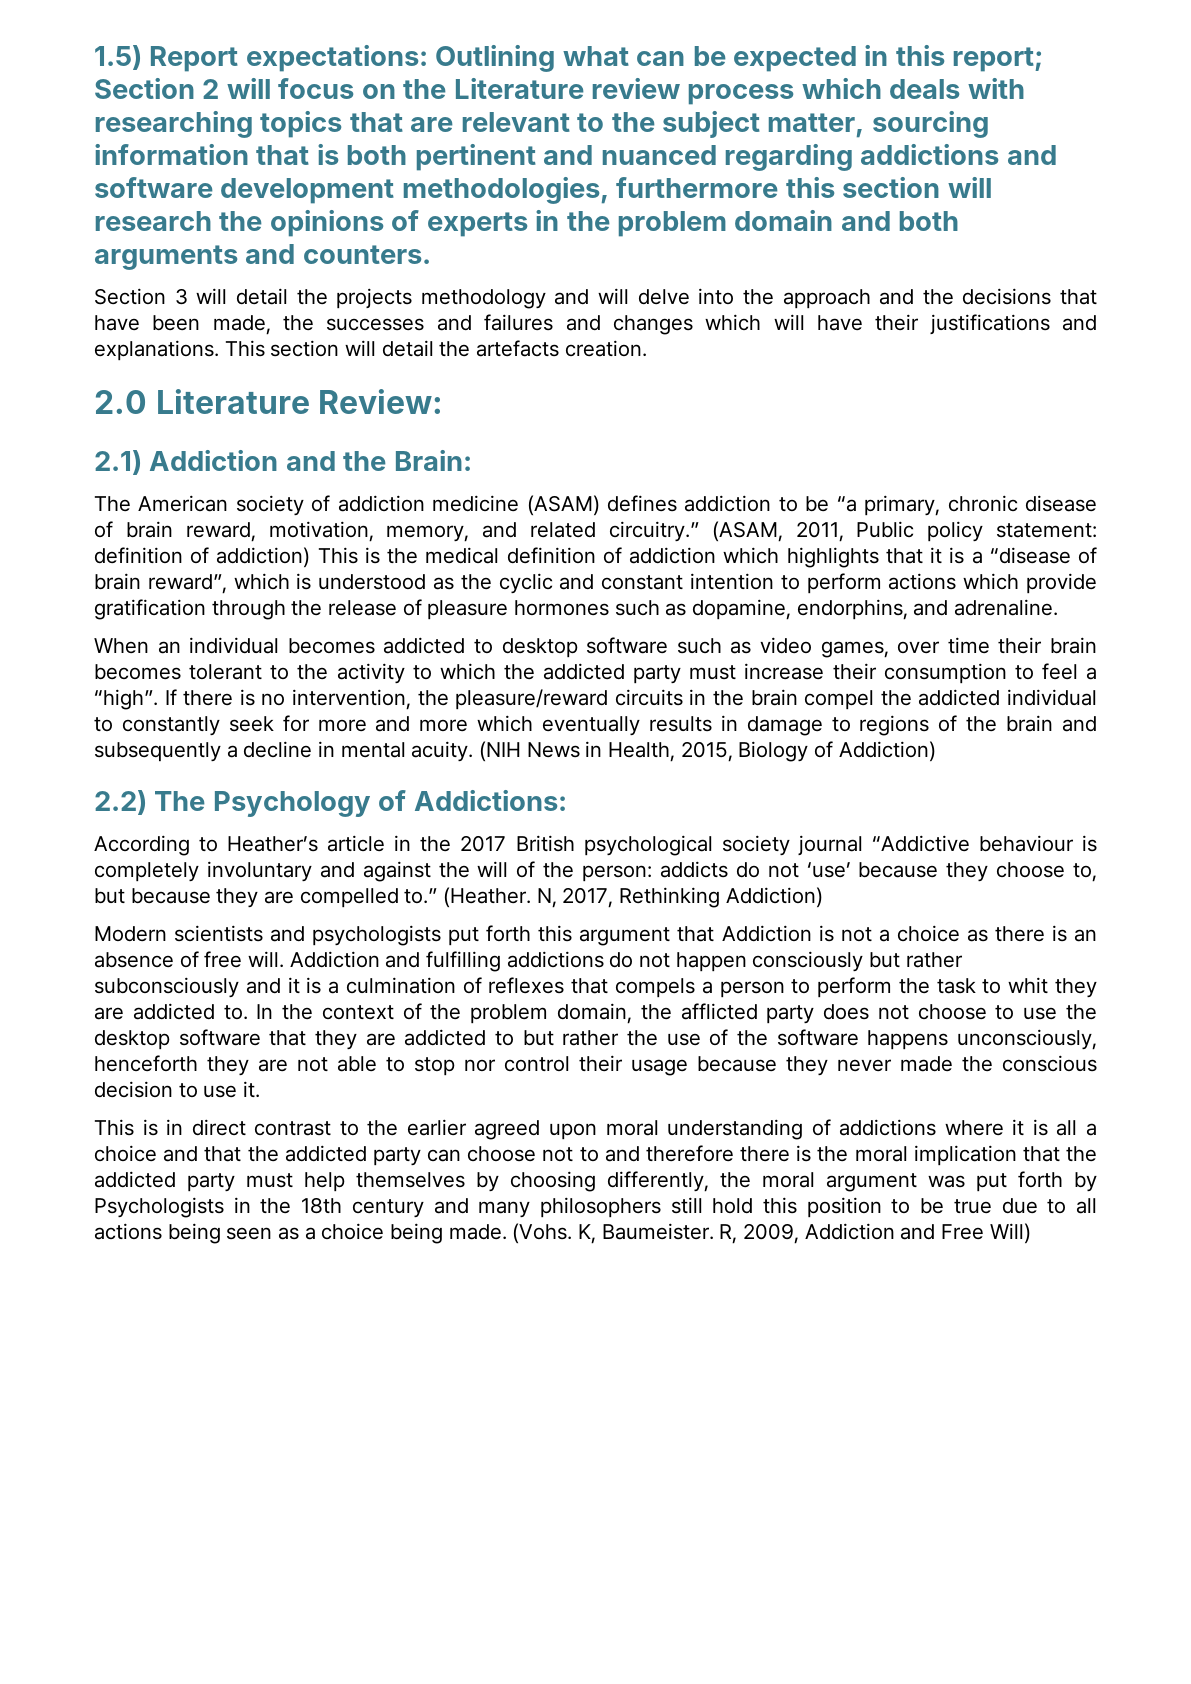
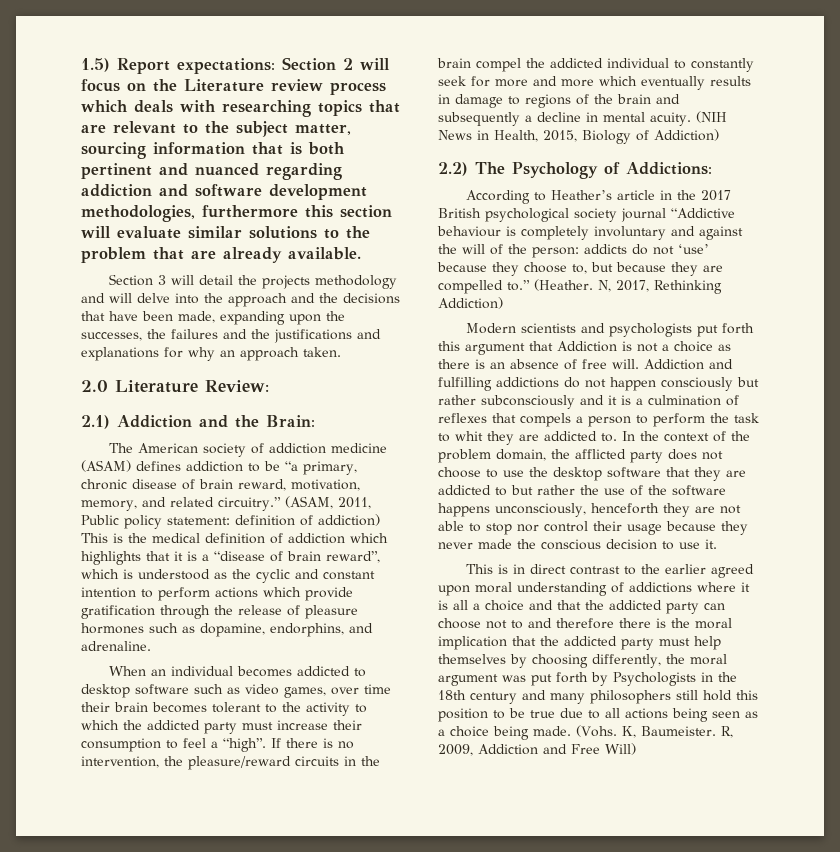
[435,44,1044,72] Outlining what can be expected in this report; -> (275, 66) none
[860,143,1000,165] addictions -> [81,184,152,197] addiction
[94,209,960,237] [94,244,431,270] research the opinions of experts in the problem domain and both arguments and counters. -> [117,226,370,239] [81,247,361,263] evaluate similar solutions to the problem that are already available.
[283,314,1097,335] [94,340,647,361] the successes and failures and changes which will have their justifications and explanations. This section will detail the artefacts creation. -> [220,311,345,325] [81,329,381,343] [81,347,341,361] expanding upon the successes, the failures and the justifications and explanations for why an approach taken.

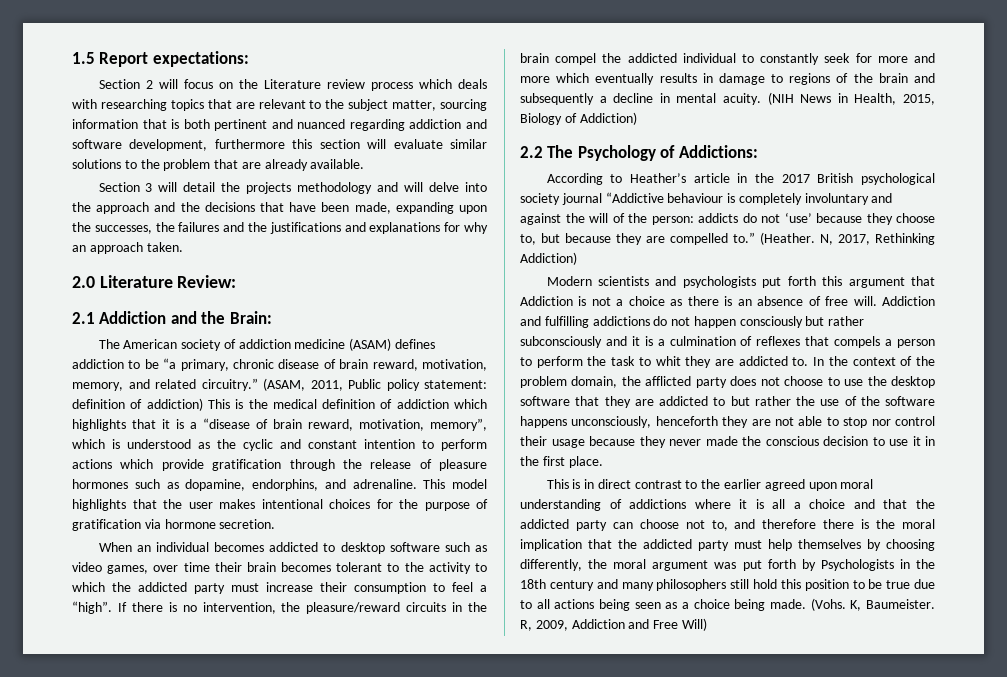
[81,58,110,72] 1.5) -> [72,52,95,64] 1.5
(275, 66) none -> (249, 59) //
[269,184,367,200] [81,205,195,222] development methodologies, -> [129,139,208,151] development,
[81,415,110,429] 2.1) -> [72,312,95,324] 2.1
[326,551,380,563] reward”, -> [308,418,487,431] reward, motivation, memory”,
(151, 646) none -> [423,479,487,489] [72,499,488,511] [72,519,276,531] This model highlights that the user makes intentional choices for the purpose of gratification via hormone secretion.
[438,162,468,176] 2.2) -> [520,146,543,158] 2.2
[705,539,717,549] it. -> [912,436,935,446] [520,456,603,468] it in the first place.
[511,620,523,629] to -> [711,520,728,531] to,

